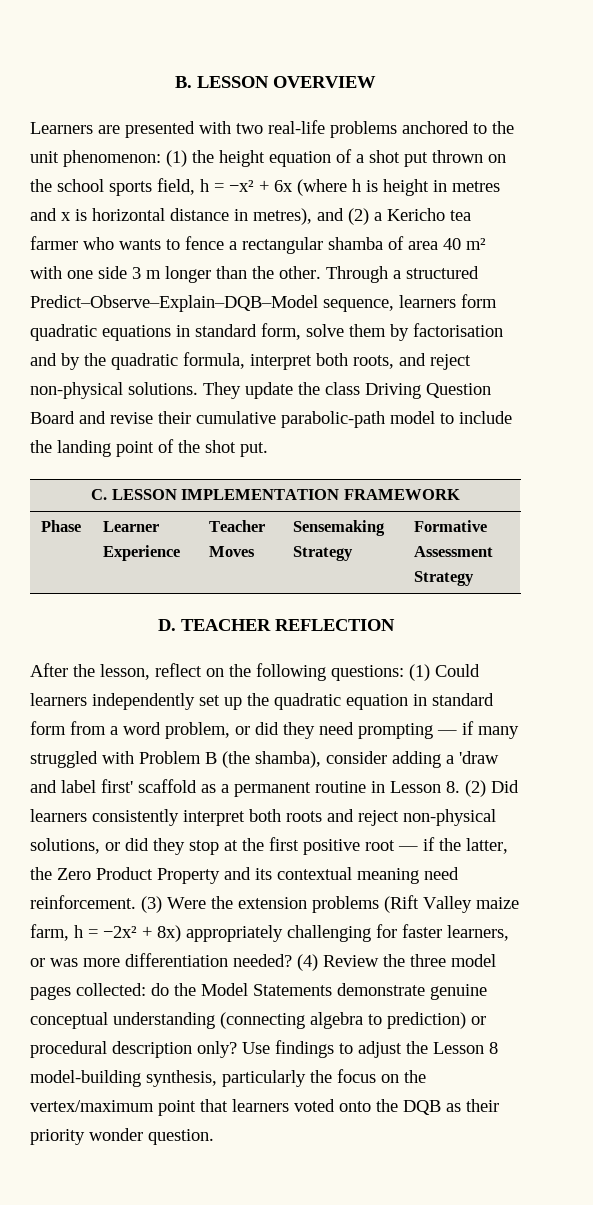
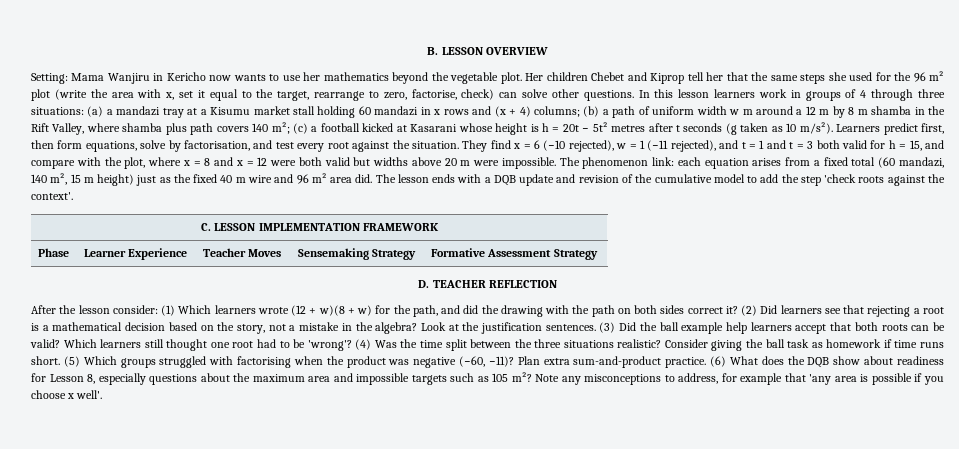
[30,120,514,138] [30,149,506,167] [30,178,500,196] [30,208,471,225] [30,236,486,254] [30,266,479,283] [30,294,497,312] [30,323,503,341] [30,352,471,370] [30,382,491,399] [30,411,512,428] [30,439,268,457] Learners are presented with two real-life problems anchored to the unit phenomenon: (1) the height equation of a shot put thrown on the school sports field, h = −x² + 6x (where h is height in metres and x is horizontal distance in metres), and (2) a Kericho tea farmer who wants to fence a rectangular shamba of area 40 m² with one side 3 m longer than the other. Through a structured Predict–Observe–Explain–DQB–Model sequence, learners form quadratic equations in standard form, solve them by factorisation and by the quadratic formula, interpret both roots, and reject non-physical solutions. They update the class Driving Question Board and revise their cumulative parabolic-path model to include the landing point of the shot put. -> [31,71,945,84] [31,89,946,101] [31,106,945,118] [31,122,945,135] [31,140,945,152] [31,157,944,169] [31,173,946,186] [31,192,73,200] Setting: Mama Wanjiru in Kericho now wants to use her mathematics beyond the vegetable plot. Her children Chebet and Kiprop tell her that the same steps she used for the 96 m² plot (write the area with x, set it equal to the target, rearrange to zero, factorise, check) can solve other questions. In this lesson learners work in groups of 4 through three situations: (a) a mandazi tray at a Kisumu market stall holding 60 mandazi in x rows and (x + 4) columns; (b) a path of uniform width w m around a 12 m by 8 m shamba in the Rift Valley, where shamba plus path covers 140 m²; (c) a football kicked at Kasarani whose height is h = 20t − 5t² metres after t seconds (g taken as 10 m/s²). Learners predict first, then form equations, solve by factorisation, and test every root against the situation. They find x = 6 (−10 rejected), w = 1 (−11 rejected), and t = 1 and t = 3 both valid for h = 15, and compare with the plot, where x = 8 and x = 12 were both valid but widths above 20 m were impossible. The phenomenon link: each equation arises from a fixed total (60 mandazi, 140 m², 15 m height) just as the fixed 40 m wire and 96 m² area did. The lesson ends with a DQB update and revision of the cumulative model to add the step 'check roots against the context'.
[100,663,480,681] [30,693,494,710] [30,721,519,739] [30,751,499,768] [30,779,519,797] [30,809,496,826] [30,837,508,855] [30,867,459,884] [30,895,519,913] [30,924,509,942] [30,953,496,971] [30,983,487,1000] [30,1012,486,1029] [30,1040,498,1058] [30,1069,426,1087] [30,1099,499,1116] [30,1128,214,1145] lesson, reflect on the following questions: (1) Could learners independently set up the quadratic equation in standard form from a word problem, or did they need prompting — if many struggled with Problem B (the shamba), consider adding a 'draw and label first' scaffold as a permanent routine in Lesson 8. (2) Did learners consistently interpret both roots and reject non-physical solutions, or did they stop at the first positive root — if the latter, the Zero Product Property and its contextual meaning need reinforcement. (3) Were the extension problems (Rift Valley maize farm, h = −2x² + 8x) appropriately challenging for faster learners, or was more differentiation needed? (4) Review the three model pages collected: do the Model Statements demonstrate genuine conceptual understanding (connecting algebra to prediction) or procedural description only? Use findings to adjust the Lesson 8 model-building synthesis, particularly the focus on the vertex/maximum point that learners voted onto the DQB as their priority wonder question. -> [78,305,945,317] [31,322,946,334] [30,339,945,351] [31,356,945,368] [31,372,945,385] [31,390,103,399] lesson consider: (1) Which learners wrote (12 + w)(8 + w) for the path, and did the drawing with the path on both sides correct it? (2) Did learners see that rejecting a root is a mathematical decision based on the story, not a mistake in the algebra? Look at the justification sentences. (3) Did the ball example help learners accept that both roots can be valid? Which learners still thought one root had to be 'wrong'? (4) Was the time split between the three situations realistic? Consider giving the ball task as homework if time runs short. (5) Which groups struggled with factorising when the product was negative (−60, −11)? Plan extra sum-and-product practice. (6) What does the DQB show about readiness for Lesson 8, especially questions about the maximum area and impossible targets such as 105 m²? Note any misconceptions to address, for example that 'any area is possible if you choose x well'.

